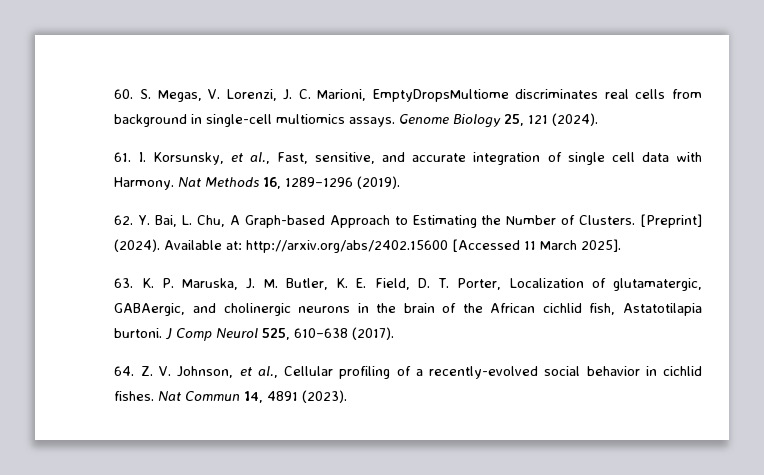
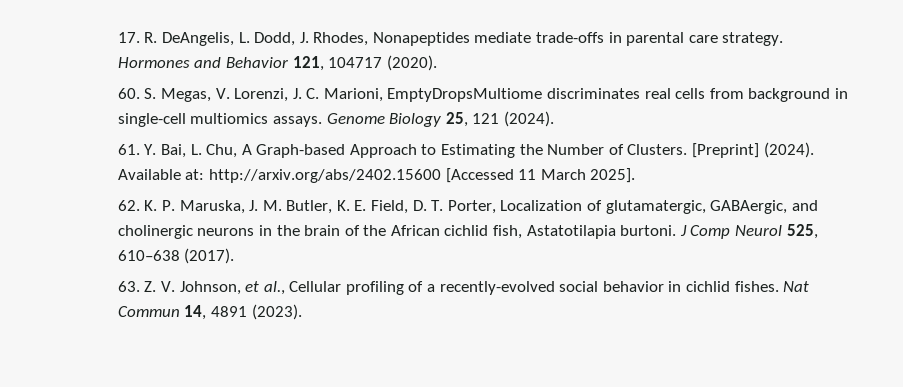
(114, 94) none -> [117,32,784,46] [117,55,437,71] 17. R. DeAngelis, L. Dodd, J. Rhodes, Nonapeptides mediate trade-offs in parental care strategy. Hormones and Behavior 121, 104717 (2020). //
[138,152,702,165] [114,176,401,190] [114,215,134,225] I. Korsunsky, et al., Fast, sensitive, and accurate integration of single cell data with Harmony. Nat Methods 16, 1289–1296 (2019). // 62. -> (140, 149) none
[114,278,134,288] 63. -> [117,200,140,211] 62.
[114,366,135,376] 64. -> [117,281,140,292] 63.

